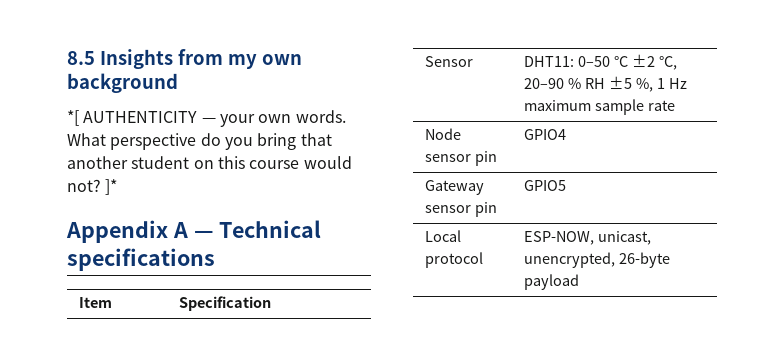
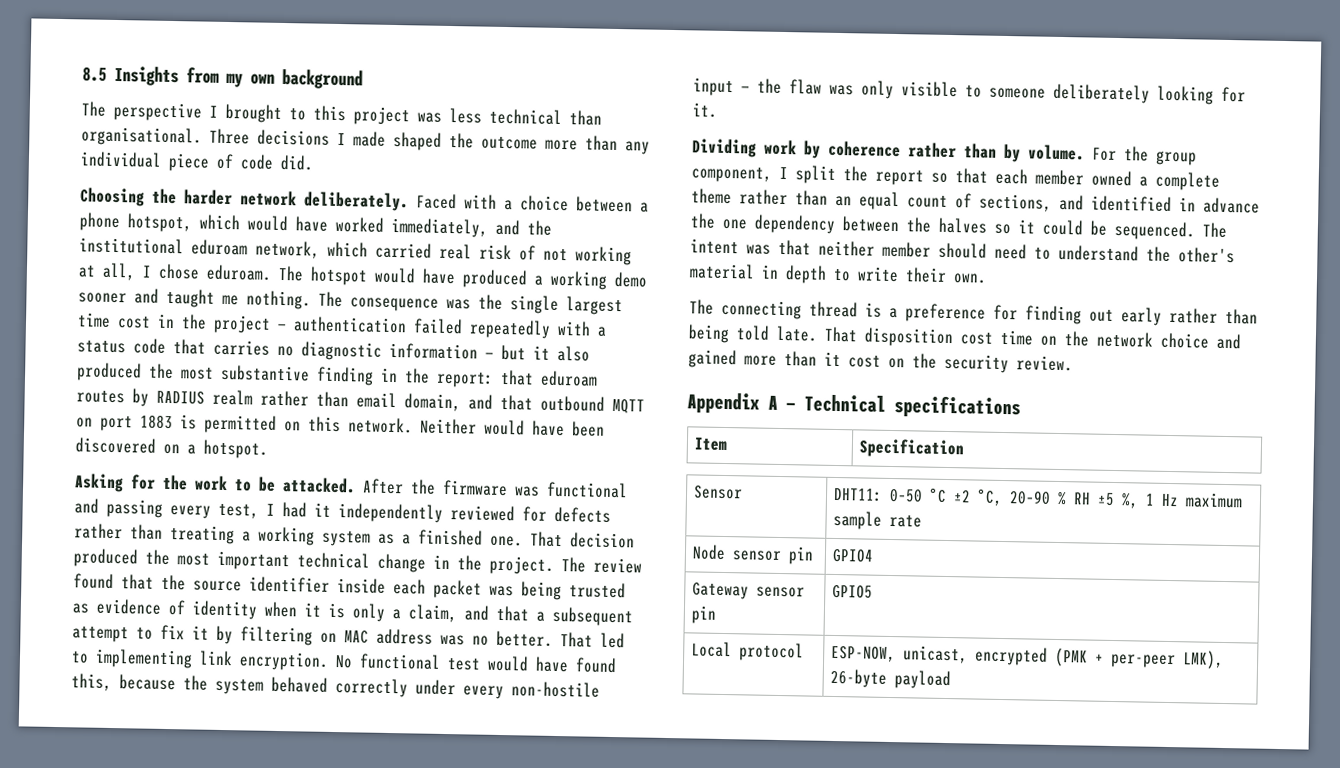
[67,110,346,127] [67,133,332,150] [67,156,352,169] [67,179,118,195] *[ AUTHENTICITY — your own words. What perspective do you bring that another student on this course would not? ]* -> [81,101,602,126] [81,126,650,155] [80,151,314,172] [80,187,649,213] [79,212,552,238] [79,237,632,266] [78,262,647,290] [78,288,623,316] [77,312,607,339] [77,338,590,362] [76,362,598,388] [76,388,645,414] [76,414,605,437] [75,437,268,459] [74,473,628,499] [74,498,611,523] [74,523,635,549] [73,548,642,575] [73,573,626,601] [72,598,633,627] [72,624,625,649] [71,648,617,674] [71,673,600,700] [693,77,1246,105] [692,102,718,118] [692,138,1197,166] [691,165,1220,191] [691,188,1260,214] [690,213,1227,241] [690,238,1235,264] [689,263,987,284] [689,299,1258,326] [688,324,1241,350] [688,349,1073,374] The perspective I brought to this project was less technical than organisational. Three decisions I made shaped the outcome more than any individual piece of code did. // Choosing the harder network deliberately. Faced with a choice between a phone hotspot, which would have worked immediately, and the institutional eduroam network, which carried real risk of not working at all, I chose eduroam. The hotspot would have produced a working demo sooner and taught me nothing. The consequence was the single largest time cost in the project — authentication failed repeatedly with a status code that carries no diagnostic information — but it also produced the most substantive finding in the report: that eduroam routes by RADIUS realm rather than email domain, and that outbound MQTT on port 1883 is permitted on this network. Neither would have been discovered on a hotspot. // Asking for the work to be attacked. After the firmware was functional and passing every test, I had it independently reviewed for defects rather than treating a working system as a finished one. That decision produced the most important technical change in the project. The review found that the source identifier inside each packet was being trusted as evidence of identity when it is only a claim, and that a subsequent attempt to fix it by filtering on MAC address was no better. That led to implementing link encryption. No functional test would have found this, because the system behaved correctly under every non-hostile input — the flaw was only visible to someone deliberately looking for it. // Dividing work by coherence rather than by volume. For the group component, I split the report so that each member owned a complete theme rather than an equal count of sections, and identified in advance the one dependency between the halves so it could be sequenced. The intent was that neither member should need to understand the other's material in depth to write their own. // The connecting thread is a preference for finding out early rather than being told late. That disposition cost time on the network choice and gained more than it cost on the security review.
[524,252,616,268] unencrypted, -> [975,646,1225,670] encrypted (PMK + per-peer LMK),

